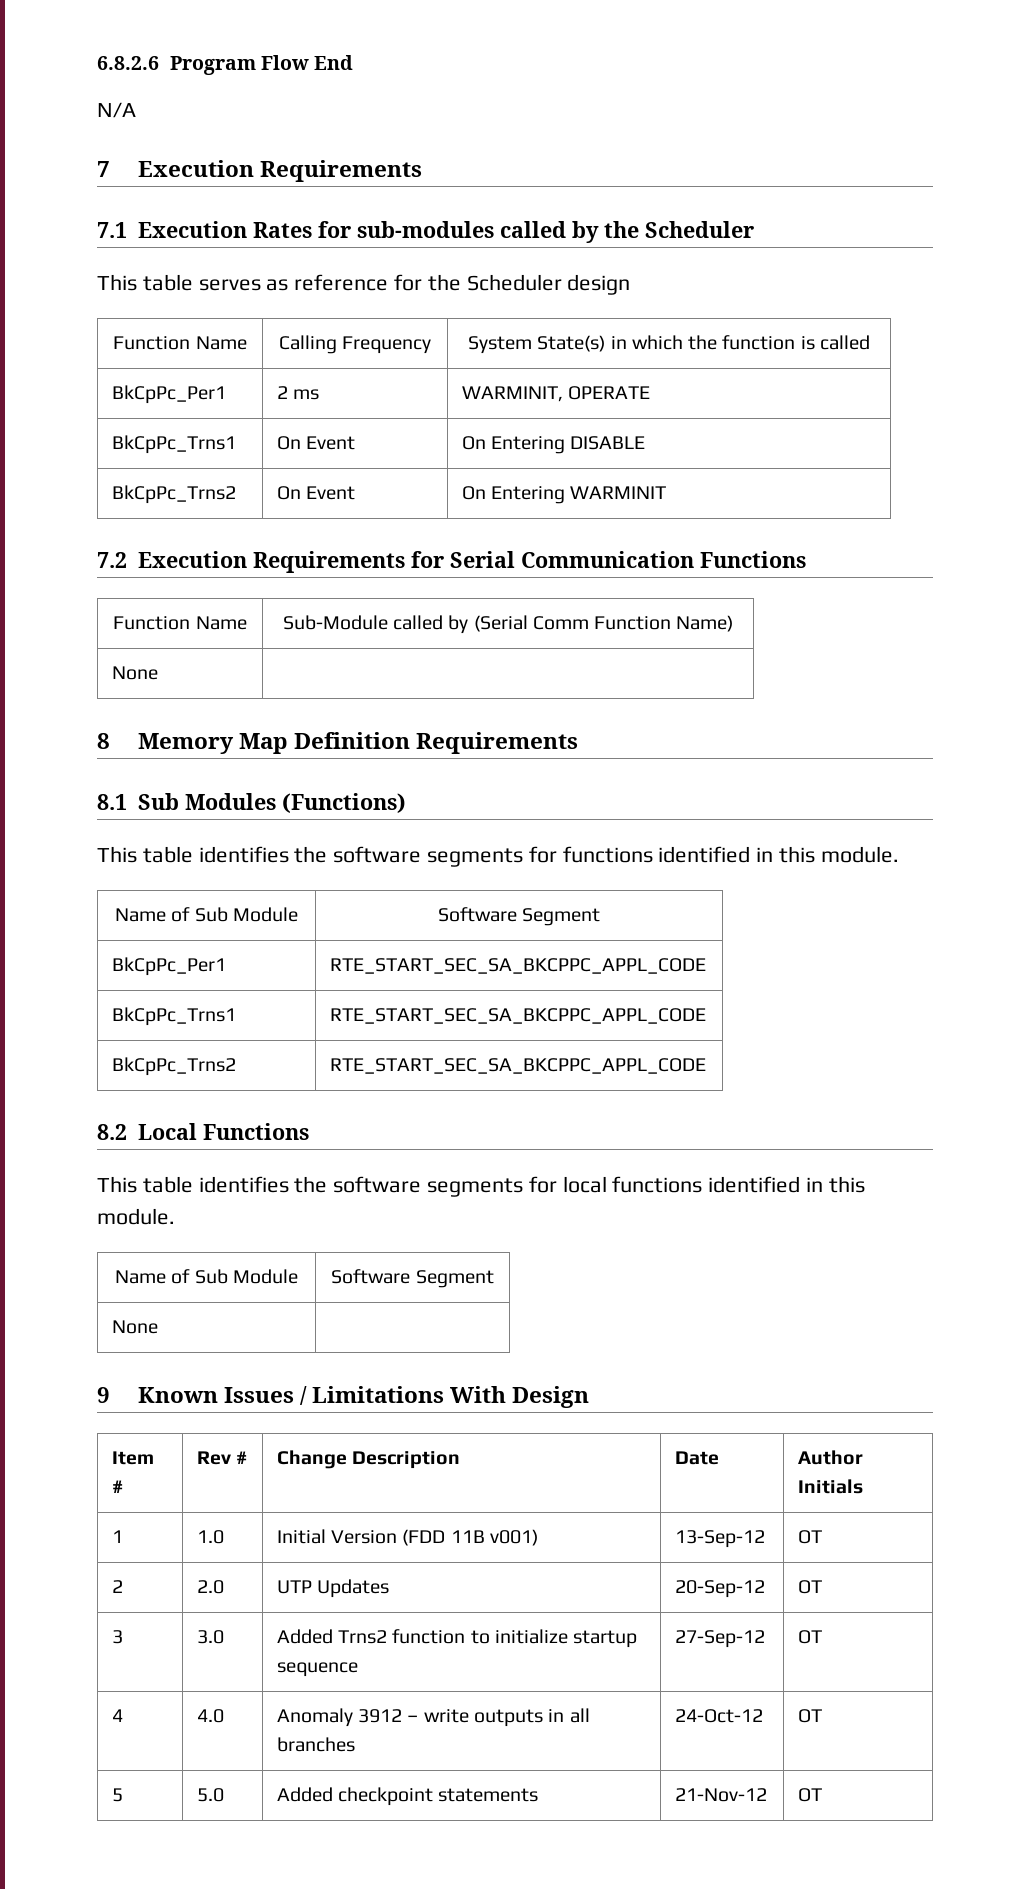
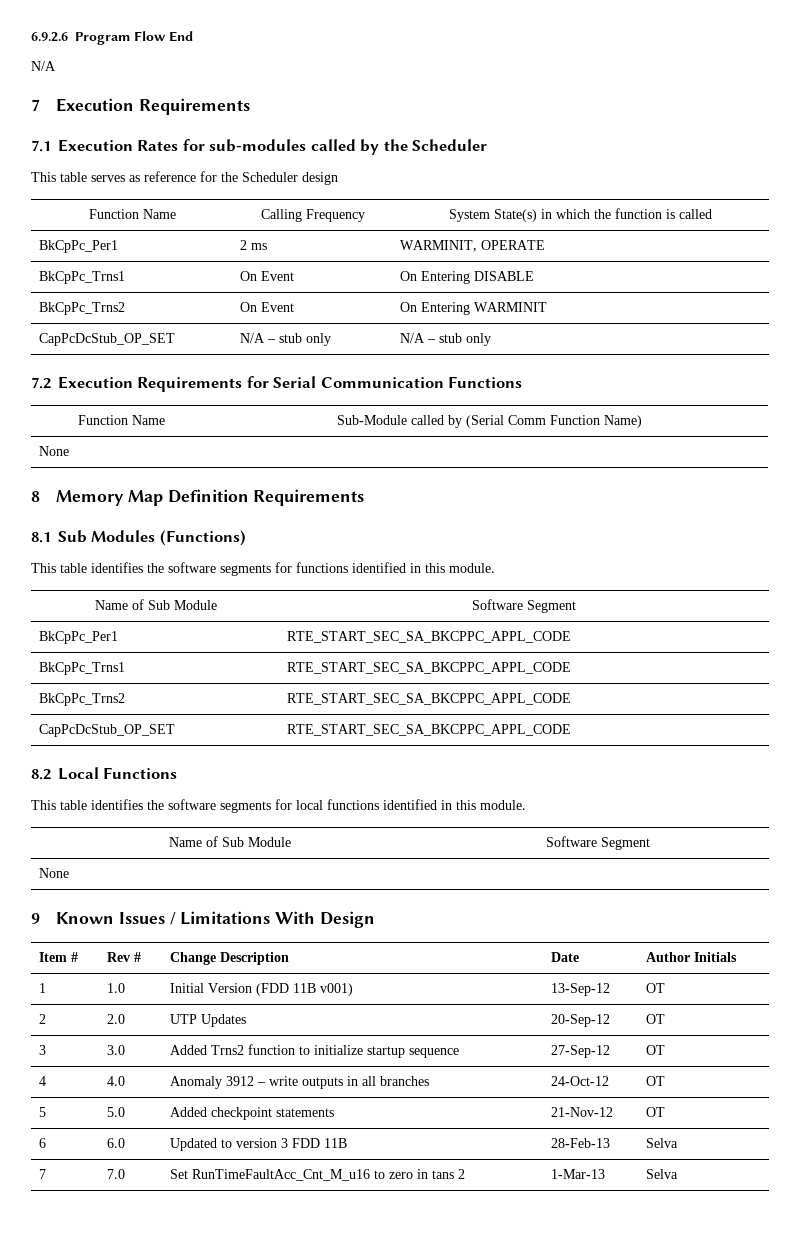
[97,56,159,70] 6.8.2.6 -> [31,32,68,42] 6.9.2.6
(667, 492) none -> [39,333,176,346] [240,333,332,346] [400,333,492,346] // CapPcDcStub_OP_SET | N/A – stub only | N/A – stub only
(706, 1066) none -> [39,724,176,737] [287,724,572,736] // CapPcDcStub_OP_SET | RTE_START_SEC_SA_BKCPPC_APPL_CODE
(822, 1795) none -> [39,1138,47,1148] [107,1138,126,1148] [170,1138,348,1151] [551,1138,611,1148] [646,1138,679,1148] [39,1169,47,1179] [107,1169,126,1179] [170,1169,466,1181] [551,1169,606,1179] [646,1169,679,1179] // 6 | 6.0 | Updated to version 3 FDD 11B | 28-Feb-13 | Selva // 7 | 7.0 | Set RunTimeFaultAcc_Cnt_M_u16 to zero in tans 2 | 1-Mar-13 | Selva

